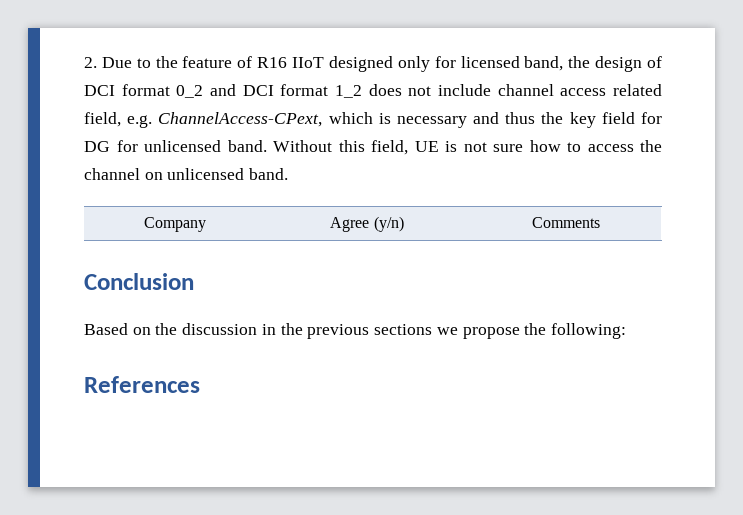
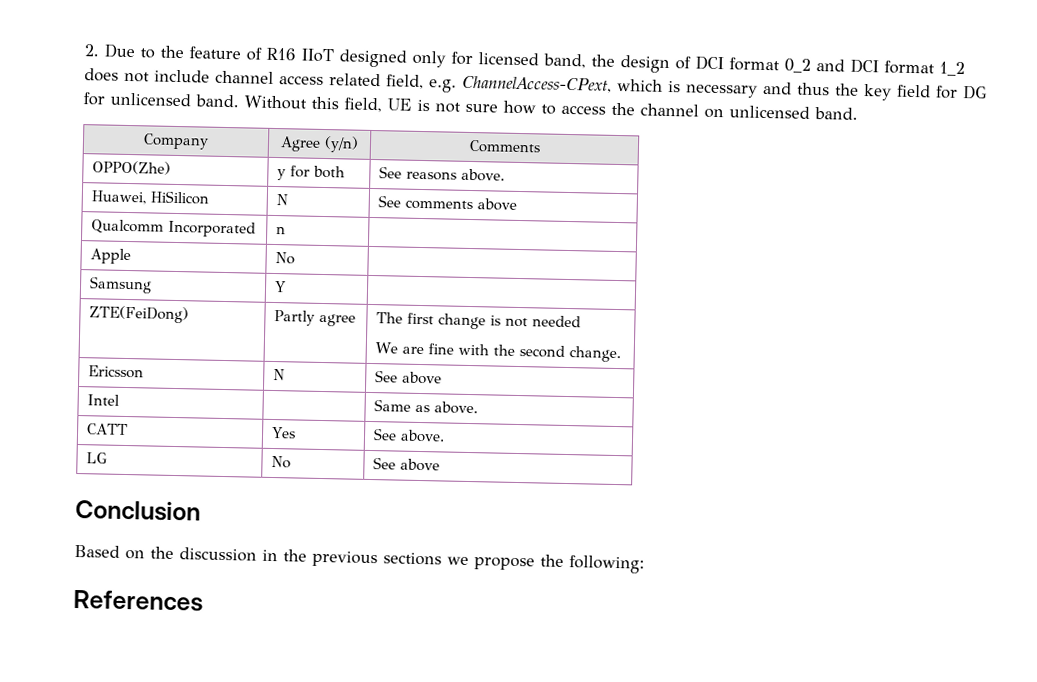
(600, 222) none -> [92,160,172,175] [277,165,346,181] [379,166,506,182] [91,190,210,205] [276,194,289,206] [378,195,518,211] [91,219,257,238] [276,226,287,235] [90,248,132,265] [275,252,296,265] [89,276,153,294] [274,281,287,293] [89,305,190,324] [274,310,357,327] [376,312,582,330] [375,342,622,363] [88,365,145,379] [273,369,286,381] [375,370,443,385] [87,394,121,406] [374,399,479,415] [87,423,129,436] [271,426,297,439] [373,428,446,443] [86,452,108,464] [271,455,292,469] [373,457,441,472] // OPPO(Zhe) | y for both | See reasons above. // Huawei, HiSilicon | N | See comments above // Qualcomm Incorporated | n | // Apple | No | // Samsung | Y | // ZTE(FeiDong) | Partly agree | The first change is not needed // We are fine with the second change. // Ericsson | N | See above // Intel | | Same as above. // CATT | Yes | See above. // LG | No | See above

